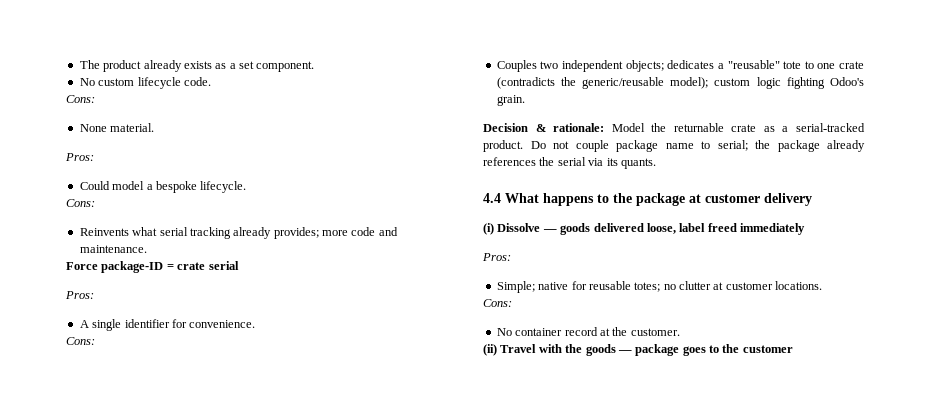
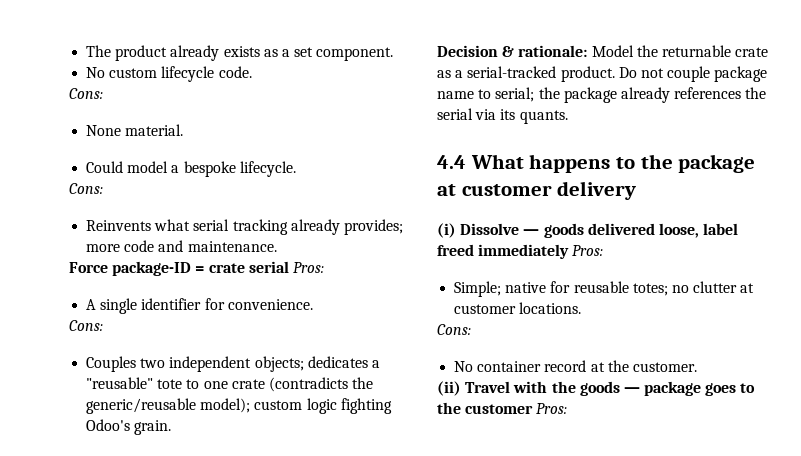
[65,153,94,161] // Pros: -> (184, 130) none
(239, 265) // -> (289, 267) none
(805, 229) // -> (570, 251) none
(793, 349) none -> [536,403,568,414] Pros:

